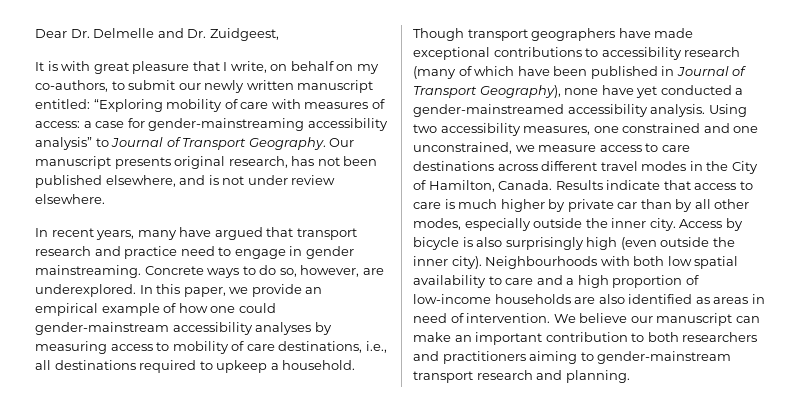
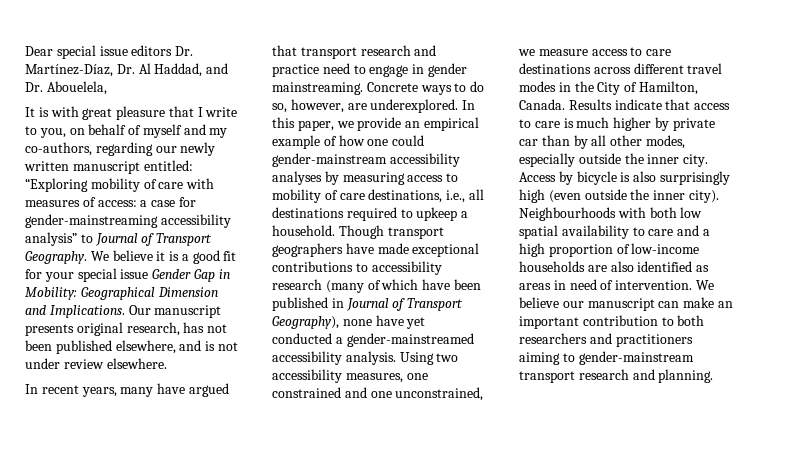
[70,28,155,38] Dr. Delmelle -> [56,45,194,59] [25,63,203,77] special issue editors Dr. Martínez-Díaz, Dr. Al Haddad,
[209,28,279,41] Zuidgeest, -> [46,81,107,95] Abouelela,
[230,61,379,74] [35,80,176,92] write, on behalf on my co-authors, to submit -> [205,107,238,117] [25,124,228,138] [25,142,153,156] write to you, on behalf of myself and my co-authors, regarding
(326, 143) none -> [90,250,237,264] [25,268,230,282] [25,287,218,300] [25,305,125,318] We believe it is a good fit for your special issue Gender Gap in Mobility: Geographical Dimension and Implications.

